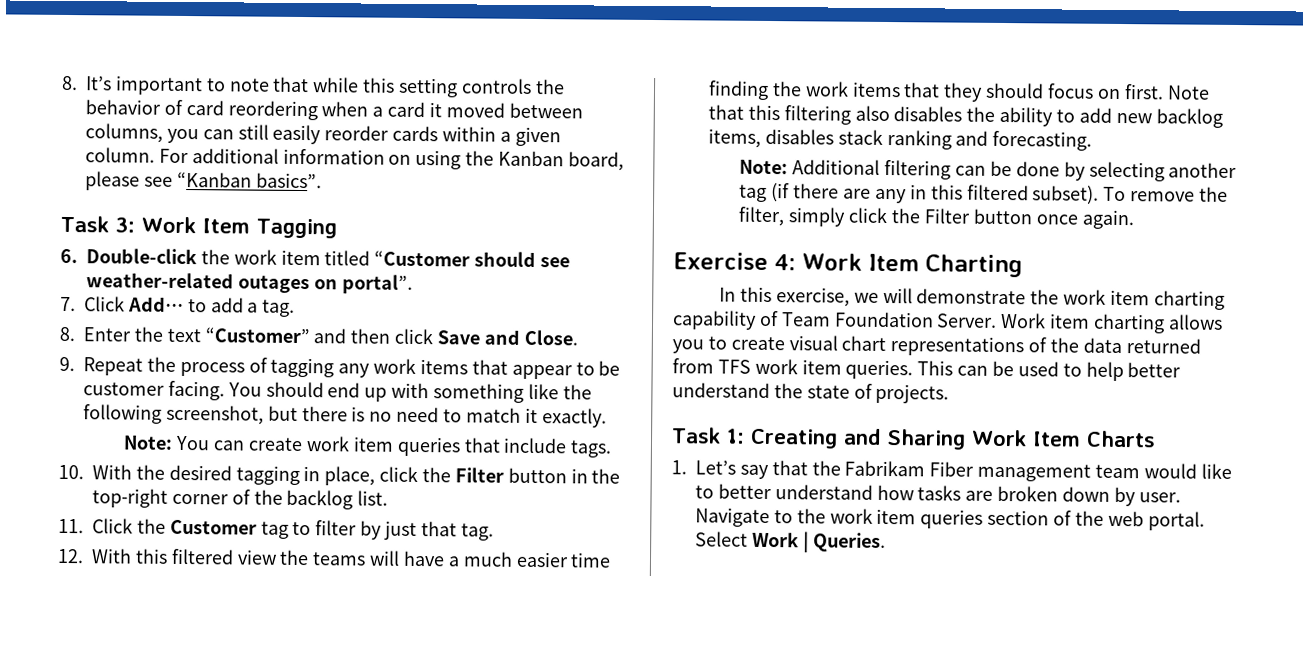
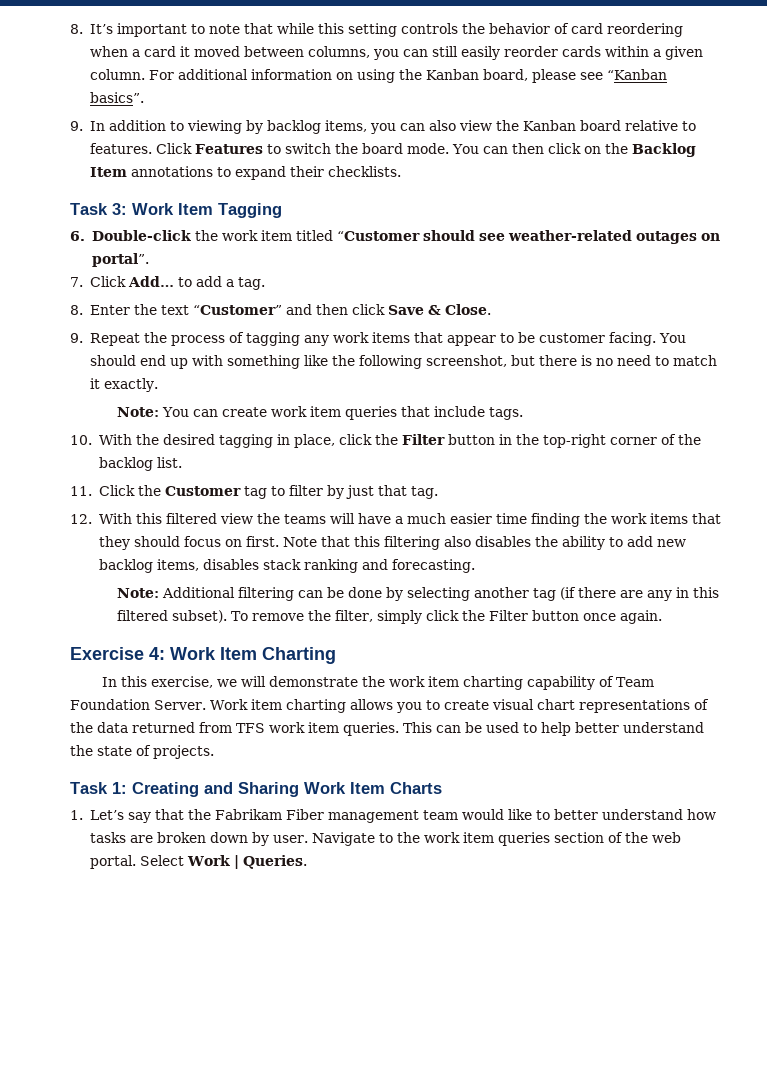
(322, 180) none -> [70,120,696,134] [89,143,696,157] [89,166,401,180] // 9. In addition to viewing by backlog items, you can also view the Kanban board relative to features. Click Features to switch the board mode. You can then click on the Backlog Item annotations to expand their checklists.
[483,329,520,345] and -> [427,305,441,315] &

